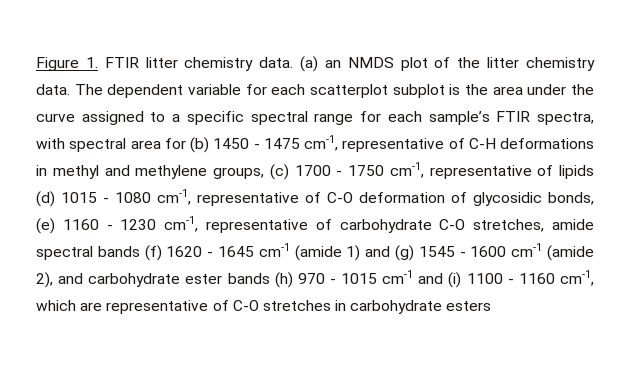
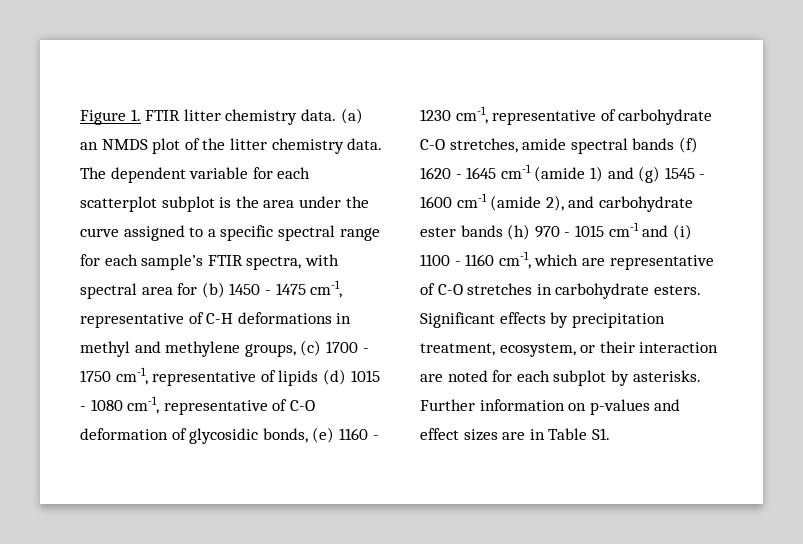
[446,301,492,311] esters -> [653,285,701,295] [420,312,665,328] [420,341,719,357] [420,370,701,386] [420,399,681,415] [420,428,610,441] esters. Significant effects by precipitation treatment, ecosystem, or their interaction are noted for each subplot by asterisks. Further information on p-values and effect sizes are in Table S1.

